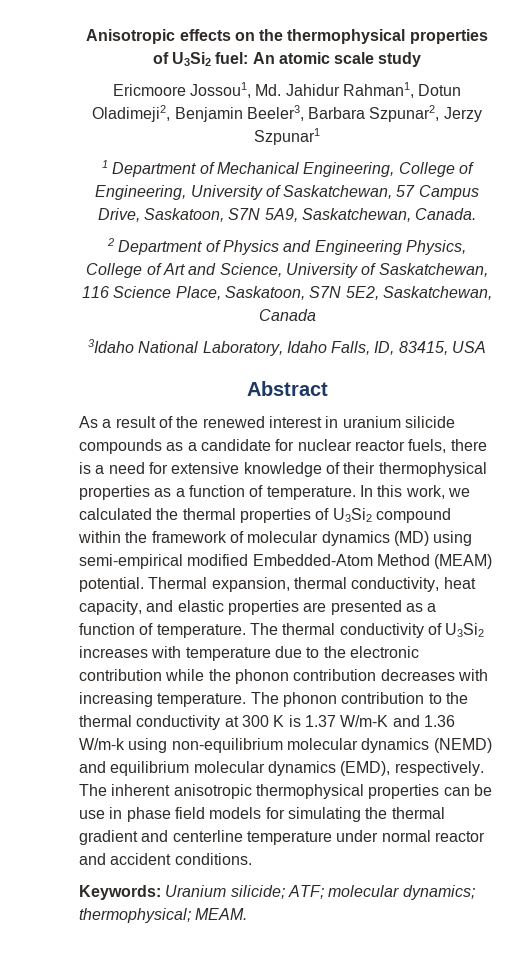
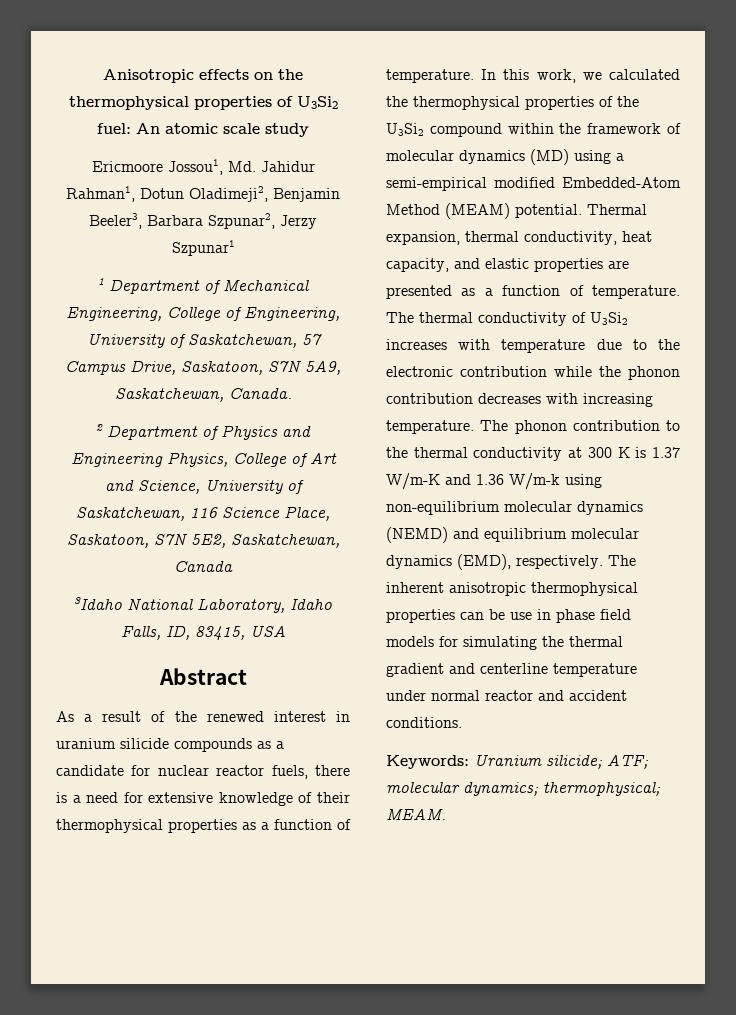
[182,508,330,523] thermal properties of -> [413,96,639,110] thermophysical properties of the
(473, 538) none -> [616,153,624,161] a

